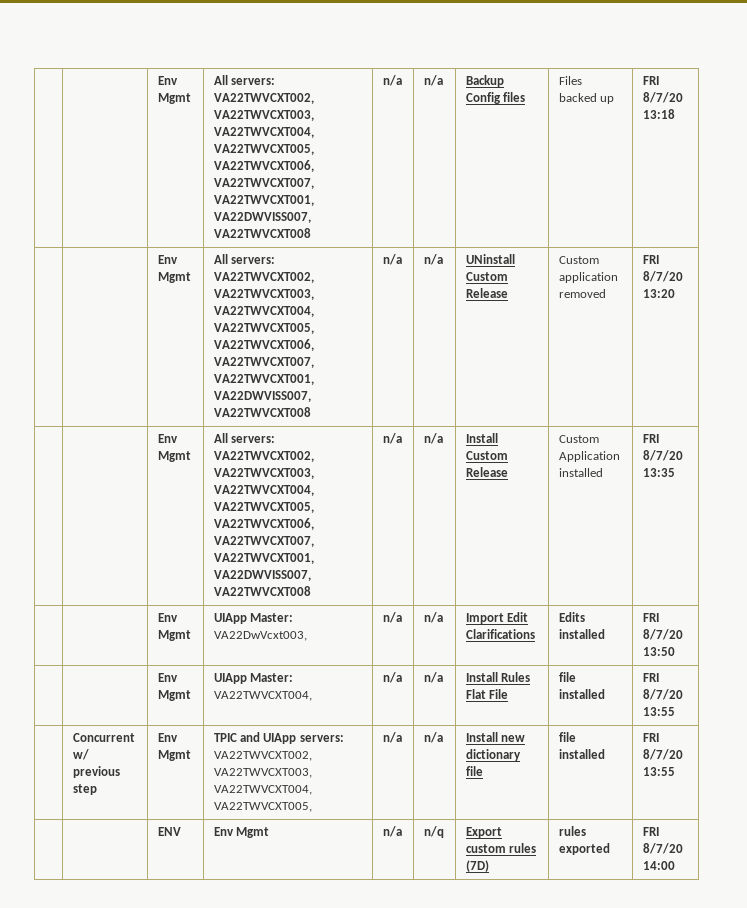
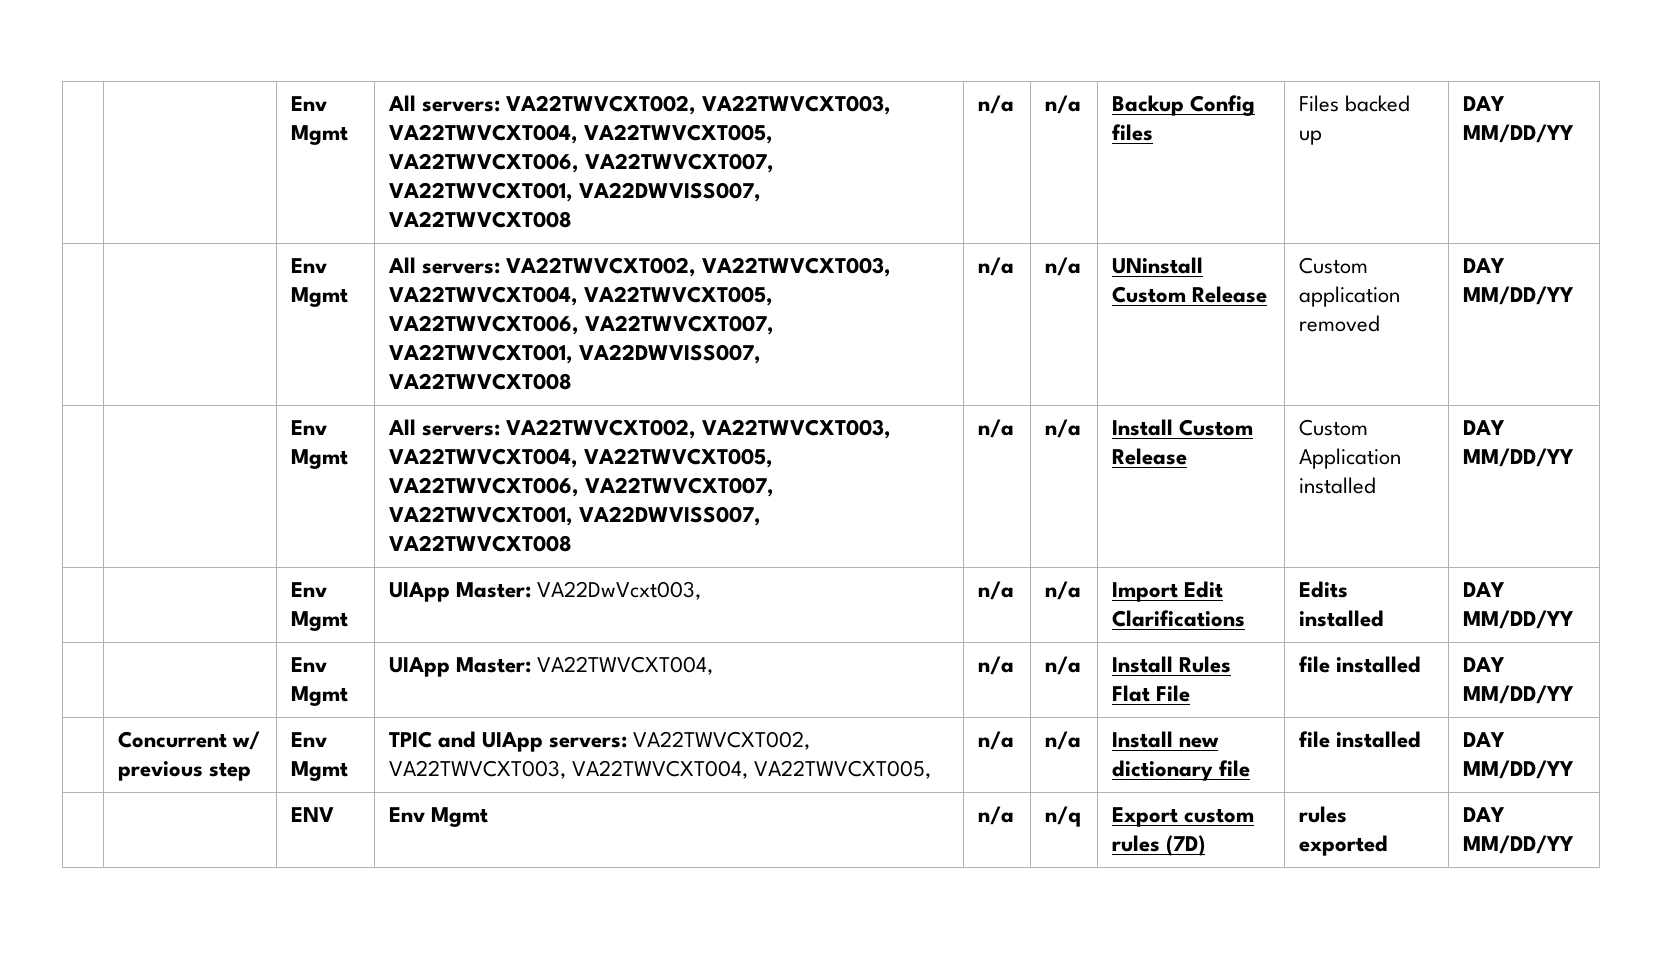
[642,76,659,85] [642,92,683,103] [642,109,675,119] FRI 8/7/20 13:18 -> [1462,96,1505,111] [1462,124,1574,143] DAY MM/DD/YY
[642,255,659,264] [642,271,683,282] [642,289,675,298] FRI 8/7/20 13:20 -> [1462,258,1505,273] [1462,286,1574,305] DAY MM/DD/YY
[642,434,659,443] [642,450,683,461] [642,468,675,477] FRI 8/7/20 13:35 -> [1462,420,1505,435] [1462,448,1574,467] DAY MM/DD/YY
[642,613,659,622] [642,629,683,640] [642,647,675,656] FRI 8/7/20 13:50 -> [1462,582,1505,597] [1462,610,1574,629] DAY MM/DD/YY
[642,673,659,682] [642,689,683,700] [642,707,675,716] FRI 8/7/20 13:55 -> [1462,657,1505,672] [1462,685,1574,704] DAY MM/DD/YY
[642,733,659,742] [642,749,683,760] [642,767,675,776] FRI 8/7/20 13:55 -> [1462,732,1505,747] [1462,760,1574,779] DAY MM/DD/YY
[642,827,659,836] [642,843,683,854] [642,861,675,870] FRI 8/7/20 14:00 -> [1462,807,1505,822] [1462,835,1574,854] DAY MM/DD/YY

